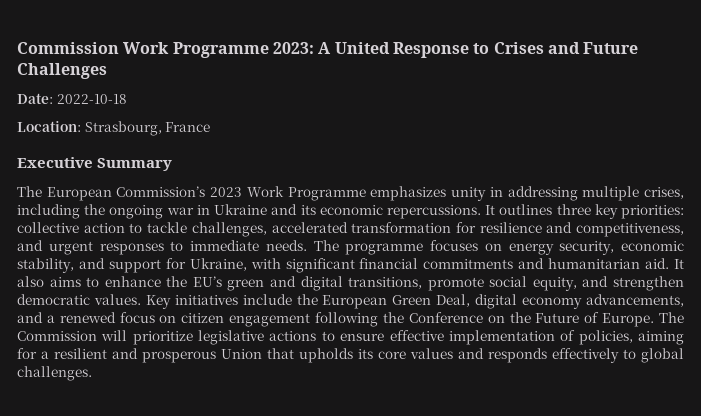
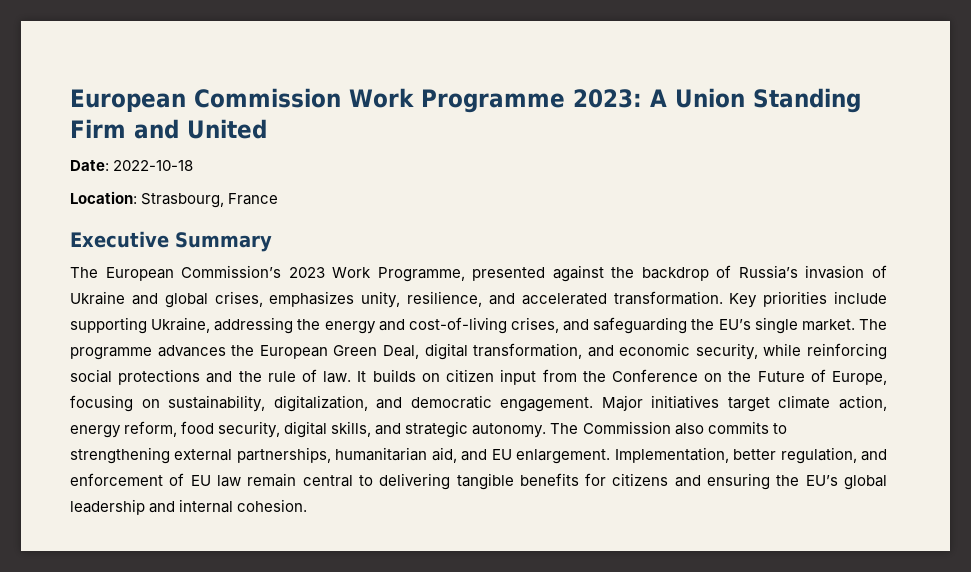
(17, 48) none -> [70,89,186,112] European
[334,42,639,58] [17,63,107,79] United Response to Crises and Future Challenges -> [674,88,861,113] [70,119,267,139] Union Standing Firm and United
[287,186,685,201] [17,204,684,219] [17,222,685,237] [17,240,684,255] [17,258,684,273] [17,276,684,291] [17,294,292,309] Programme emphasizes unity in addressing multiple crises, including the ongoing war in Ukraine and its economic repercussions. It outlines three key priorities: collective action to tackle challenges, accelerated transformation for resilience and competitiveness, and urgent responses to immediate needs. The programme focuses on energy security, economic stability, and support for Ukraine, with significant financial commitments and humanitarian aid. It also aims to enhance the EU’s green and digital transitions, promote social equity, and strengthen democratic values. Key initiatives include -> [377,265,888,282] [70,291,888,308] [70,317,887,334] [70,345,226,360] Programme, presented against the backdrop of Russia’s invasion of Ukraine and global crises, emphasizes unity, resilience, and accelerated transformation. Key priorities include supporting Ukraine, addressing the energy and cost-of-living crises, and safeguarding the EU’s single market. The programme advances
[522,294,685,309] [17,312,379,327] economy advancements, and a renewed focus on citizen engagement following -> [473,343,888,360] [70,369,577,385] transformation, and economic security, while reinforcing social protections and the rule of law. It builds on citizen input from
[602,312,685,327] [17,330,685,345] [17,348,684,363] [17,366,92,381] Europe. The Commission will prioritize legislative actions to ensure effective implementation of policies, aiming for a resilient and prosperous Union that upholds its core values and responds effectively to global challenges. -> [832,371,888,385] [70,395,887,412] [70,421,787,438] [70,447,887,464] [70,473,887,490] [70,499,308,515] Europe, focusing on sustainability, digitalization, and democratic engagement. Major initiatives target climate action, energy reform, food security, digital skills, and strategic autonomy. The Commission also commits to strengthening external partnerships, humanitarian aid, and EU enlargement. Implementation, better regulation, and enforcement of EU law remain central to delivering tangible benefits for citizens and ensuring the EU’s global leadership and internal cohesion.

